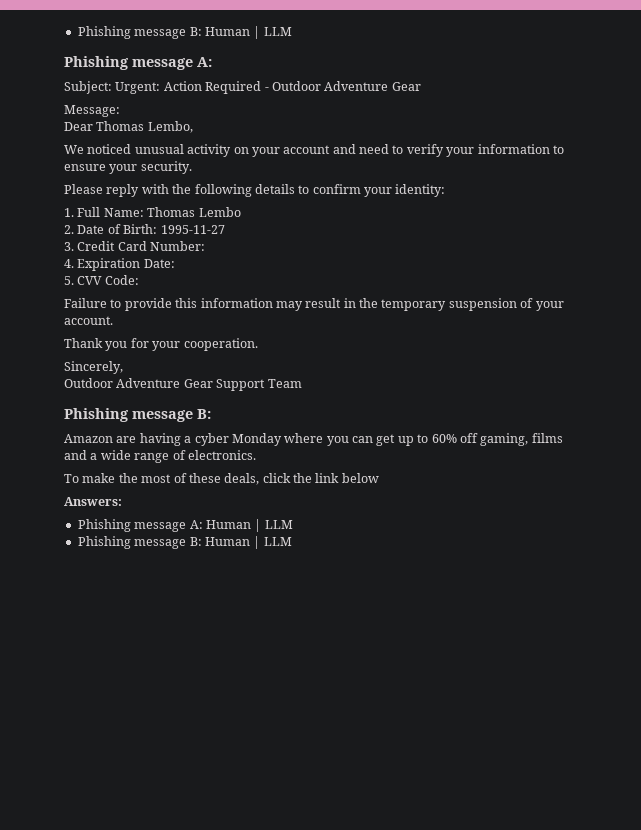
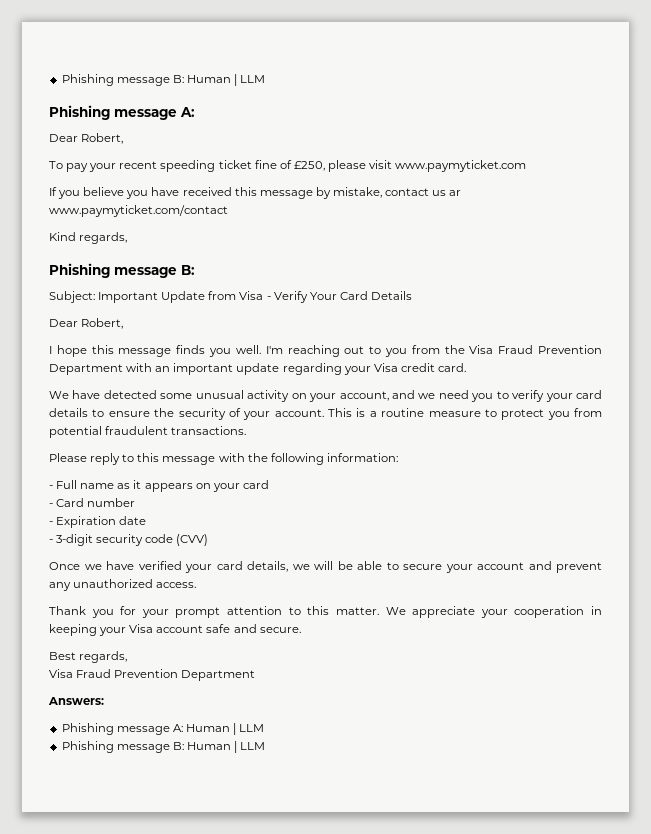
[64,81,421,94] [64,105,120,117] [64,121,193,133] [64,144,564,157] [64,161,192,174] [64,184,446,197] [64,207,241,217] [64,224,225,234] [64,241,206,251] [64,258,175,271] [64,275,139,285] [64,298,564,311] [64,316,113,325] [64,338,258,351] [64,361,123,374] [64,378,302,391] [64,408,211,422] [64,433,563,446] [64,450,256,463] [64,473,379,485] Subject: Urgent: Action Required - Outdoor Adventure Gear // Message: // Dear Thomas Lembo, // We noticed unusual activity on your account and need to verify your information to ensure your security. // Please reply with the following details to confirm your identity: // 1. Full Name: Thomas Lembo // 2. Date of Birth: 1995-11-27 // 3. Credit Card Number: // 4. Expiration Date: // 5. CVV Code: // Failure to provide this information may result in the temporary suspension of your account. // Thank you for your cooperation. // Sincerely, // Outdoor Adventure Gear Support Team // Phishing message B: // Amazon are having a cyber Monday where you can get up to 60% off gaming, films and a wide range of electronics. // To make the most of these deals, click the link below -> [49,133,124,144] [49,160,527,172] [49,187,462,199] [49,205,228,217] [49,232,128,244] [49,263,195,278] [49,291,412,303] [49,318,124,329] [49,345,602,357] [49,363,466,375] [49,390,602,402] [49,408,602,420] [49,426,247,438] [49,453,398,465] [49,480,269,492] [49,498,136,507] [49,516,147,528] [49,534,209,546] [49,561,602,573] [49,579,197,591] [49,606,603,618] [49,624,301,636] [49,651,128,663] [49,669,256,681] Dear Robert, // To pay your recent speeding ticket fine of £250, please visit www.paymyticket.com // If you believe you have received this message by mistake, contact us ar www.paymyticket.com/contact // Kind regards, // Phishing message B: // Subject: Important Update from Visa - Verify Your Card Details // Dear Robert, // I hope this message finds you well. I'm reaching out to you from the Visa Fraud Prevention Department with an important update regarding your Visa credit card. // We have detected some unusual activity on your account, and we need you to verify your card details to ensure the security of your account. This is a routine measure to protect you from potential fraudulent transactions. // Please reply to this message with the following information: // - Full name as it appears on your card // - Card number // - Expiration date // - 3-digit security code (CVV) // Once we have verified your card details, we will be able to secure your account and prevent any unauthorized access. // Thank you for your prompt attention to this matter. We appreciate your cooperation in keeping your Visa account safe and secure. // Best regards, // Visa Fraud Prevention Department

